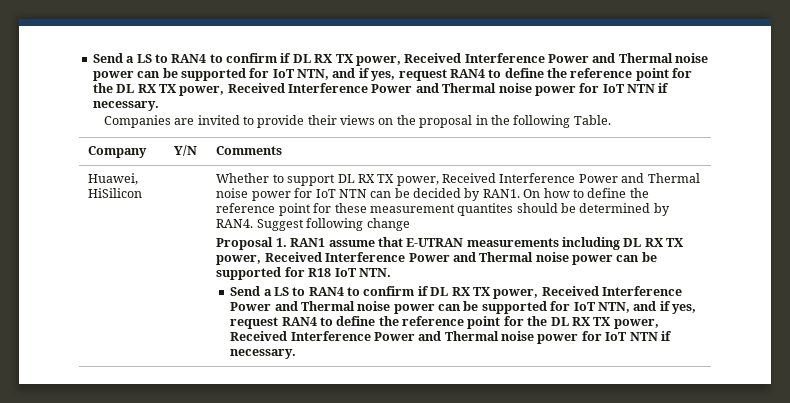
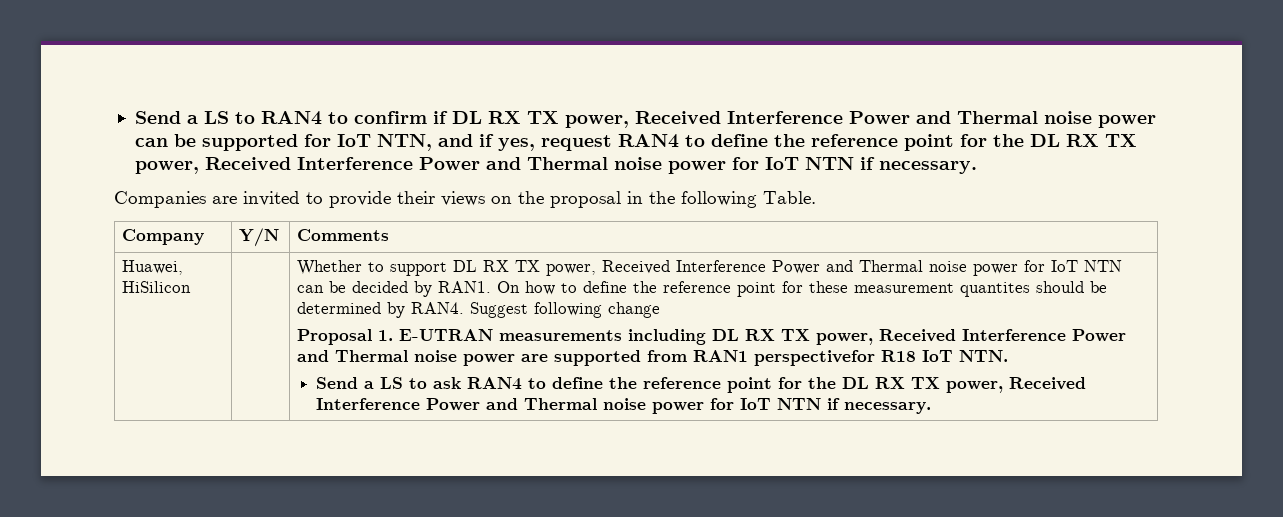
[290,237,403,247] RAN1 assume that -> (394, 335) none
[616,252,657,262] [216,267,305,280] can be supported for -> [521,350,876,366] are supported from RAN1 perspectivefor
[308,286,683,299] [230,301,697,314] [230,317,279,329] RAN4 to confirm if DL RX TX power, Received Interference Power and Thermal noise power can be supported for IoT NTN, and if yes, request -> [432,377,461,389] ask

